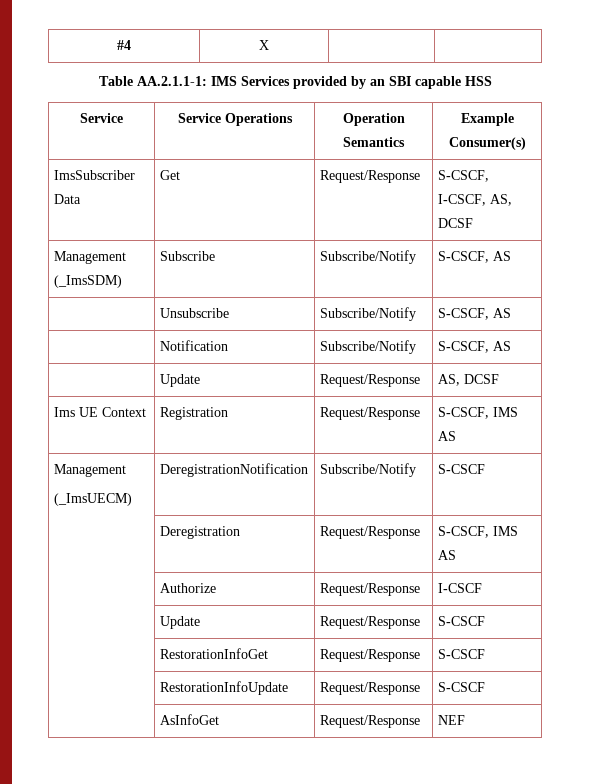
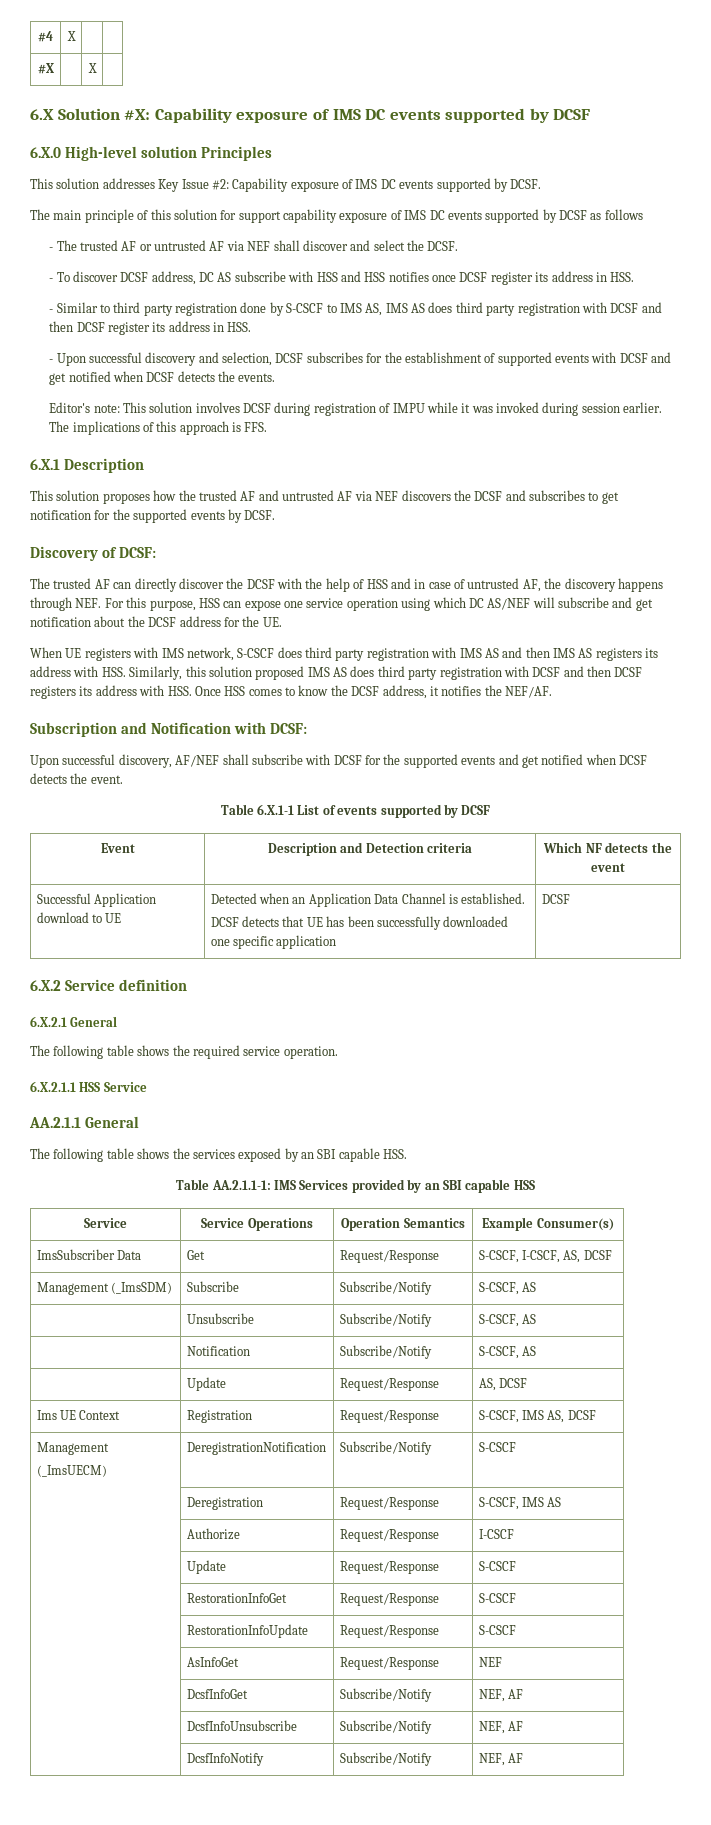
(269, 45) none -> [37,63,54,74] [87,63,97,73] [30,108,591,123] [30,146,272,161] [30,178,542,192] [30,209,643,223] [49,240,459,251] [49,271,635,285] [49,302,662,316] [49,321,252,335] [49,352,672,366] [49,371,276,385] [49,402,663,416] [49,421,268,435] [30,458,144,473] [30,490,619,504] [30,509,276,523] [30,546,156,561] [30,578,663,592] [30,597,653,611] [30,616,282,627] [30,647,659,661] [30,666,643,680] [30,685,552,699] [30,722,307,737] [30,754,647,768] [30,773,123,784] [220,804,491,818] [100,843,135,853] [267,842,473,856] [543,842,672,853] [591,863,625,872] [36,893,157,907] [36,912,122,923] [210,893,526,907] [210,916,509,930] [210,935,337,949] [541,894,570,904] [30,979,187,991] [30,1016,118,1027] [30,1045,338,1059] [30,1081,147,1092] [29,1116,139,1128] [30,1148,408,1162] // #X | | X | // 6.X Solution #X: Capability exposure of IMS DC events supported by DCSF // 6.X.0 High-level solution Principles // This solution addresses Key Issue #2: Capability exposure of IMS DC events supported by DCSF. // The main principle of this solution for support capability exposure of IMS DC events supported by DCSF as follows // - The trusted AF or untrusted AF via NEF shall discover and select the DCSF. // - To discover DCSF address, DC AS subscribe with HSS and HSS notifies once DCSF register its address in HSS. // - Similar to third party registration done by S-CSCF to IMS AS, IMS AS does third party registration with DCSF and then DCSF register its address in HSS. // - Upon successful discovery and selection, DCSF subscribes for the establishment of supported events with DCSF and get notified when DCSF detects the events. // Editor's note: This solution involves DCSF during registration of IMPU while it was invoked during session earlier. The implications of this approach is FFS. // 6.X.1 Description // This solution proposes how the trusted AF and untrusted AF via NEF discovers the DCSF and subscribes to get notification for the supported events by DCSF. // Discovery of DCSF: // The trusted AF can directly discover the DCSF with the help of HSS and in case of untrusted AF, the discovery happens through NEF. For this purpose, HSS can expose one service operation using which DC AS/NEF will subscribe and get notification about the DCSF address for the UE. // When UE registers with IMS network, S-CSCF does third party registration with IMS AS and then IMS AS registers its address with HSS. Similarly, this solution proposed IMS AS does third party registration with DCSF and then DCSF registers its address with HSS. Once HSS comes to know the DCSF address, it notifies the NEF/AF. // Subscription and Notification with DCSF: // Upon successful discovery, AF/NEF shall subscribe with DCSF for the supported events and get notified when DCSF detects the event. // Table 6.X.1-1 List of events supported by DCSF // Event | Description and Detection criteria | Which NF detects the event // Successful Application download to UE | Detected when an Application Data Channel is established. // DCSF detects that UE has been successfully downloaded one specific application | DCSF // 6.X.2 Service definition // 6.X.2.1 General // The following table shows the required service operation. // 6.X.2.1.1 HSS Service // AA.2.1.1 General // The following table shows the services exposed by an SBI capable HSS.
[437,431,456,441] AS -> [547,1410,596,1423] AS, DCSF
(465, 720) none -> [186,1689,248,1699] [339,1688,432,1702] [478,1689,524,1702] [186,1720,297,1731] [339,1720,432,1734] [478,1721,524,1734] [186,1753,264,1766] [339,1752,432,1766] [478,1753,524,1766] // | DcsfInfoGet | Subscribe/Notify | NEF, AF // | DcsfInfoUnsubscribe | Subscribe/Notify | NEF, AF // | DcsfInfoNotify | Subscribe/Notify | NEF, AF

